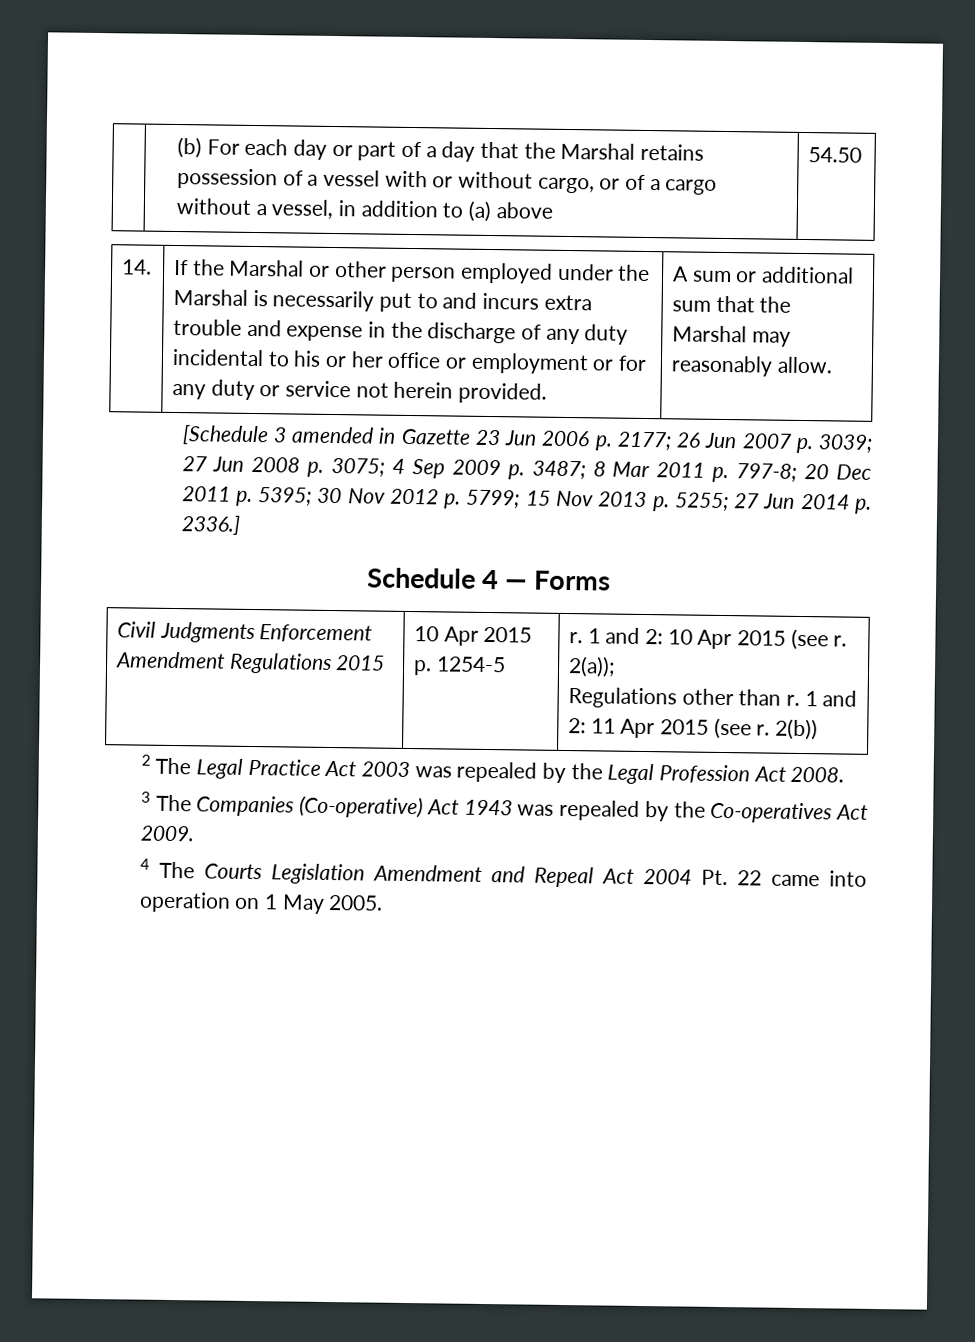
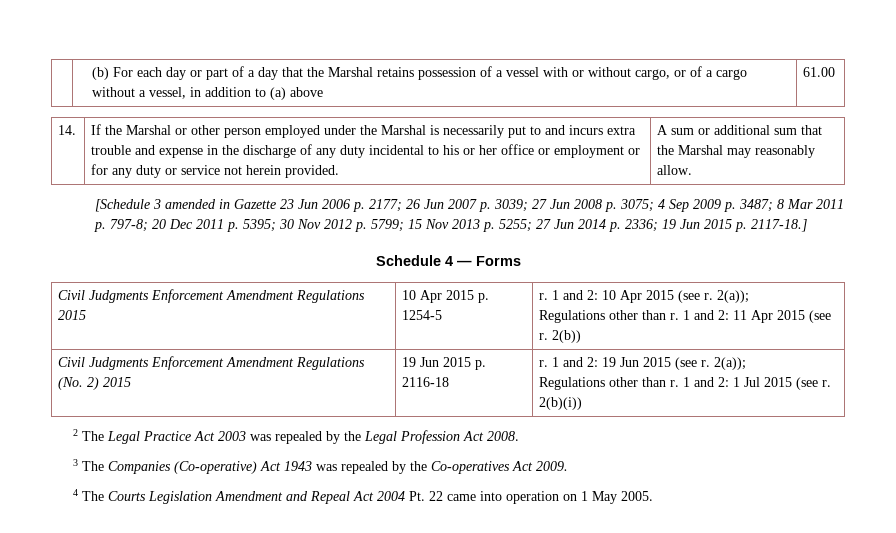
[808,147,863,163] 54.50 -> [803,67,836,77] 61.00
[180,515,240,535] 2336.] -> [624,219,807,232] 2336; 19 Jun 2015 p. 2117-18.]
(819, 729) none -> [58,356,366,370] [58,377,132,390] [402,357,487,370] [402,377,450,387] [539,357,747,370] [539,377,832,390] [539,397,583,410] // Civil Judgments Enforcement Amendment Regulations (No. 2) 2015 | 19 Jun 2015 p. 2116-18 | r. 1 and 2: 19 Jun 2015 (see r. 2(a)); // Regulations other than r. 1 and 2: 1 Jul 2015 (see r. 2(b)(i))

